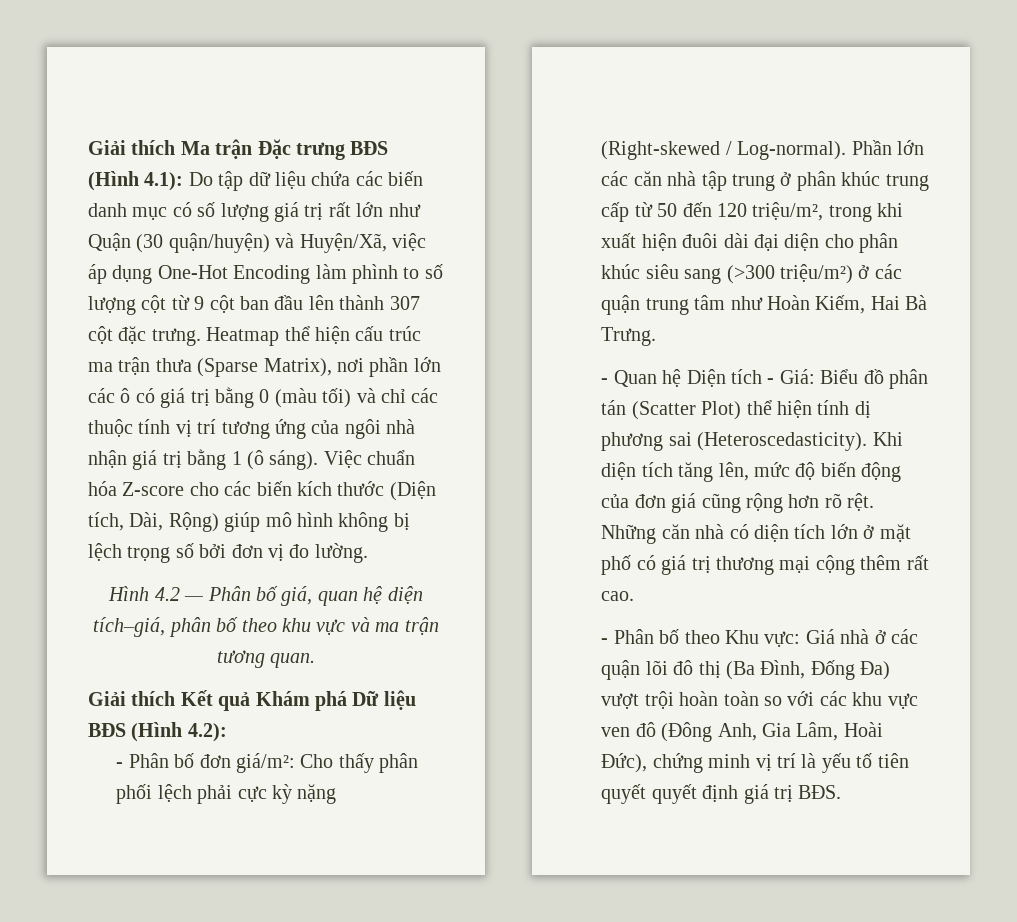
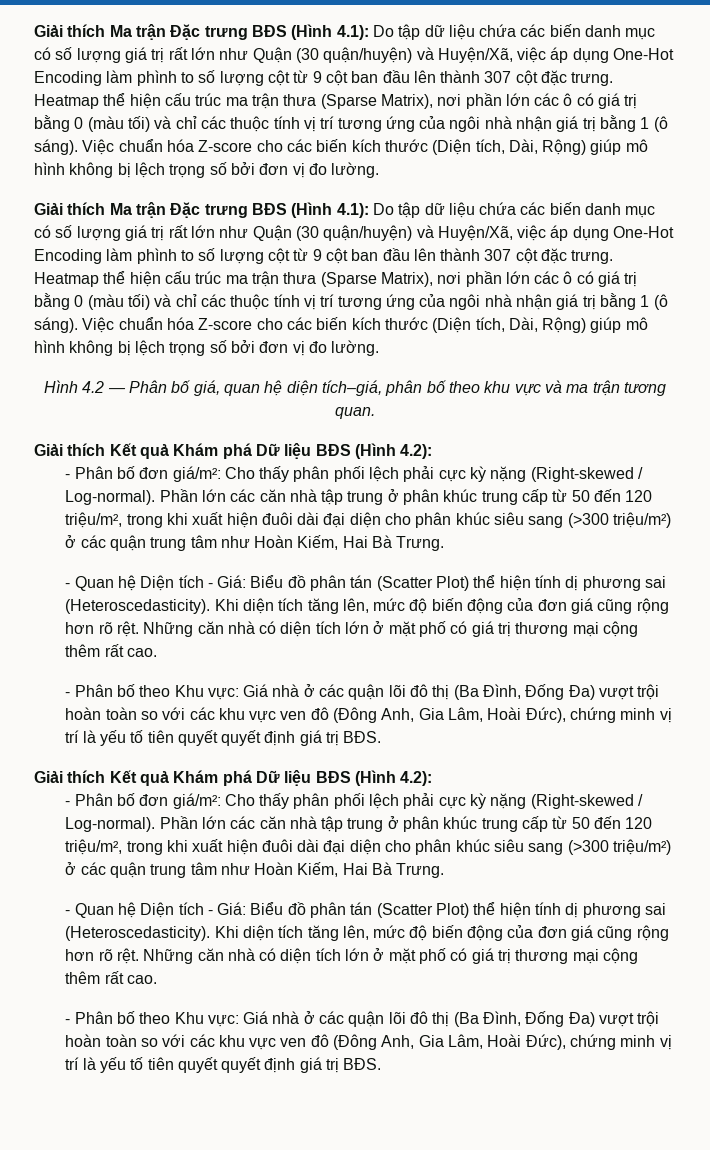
(368, 553) none -> [34,202,656,218] [34,225,675,241] [34,248,614,264] [34,271,638,287] [34,293,668,310] [34,317,648,333] [34,340,380,356] // Giải thích Ma trận Đặc trưng BĐS (Hình 4.1): Do tập dữ liệu chứa các biến danh mục có số lượng giá trị rất lớn như Quận (30 quận/huyện) và Huyện/Xã, việc áp dụng One-Hot Encoding làm phình to số lượng cột từ 9 cột ban đầu lên thành 307 cột đặc trưng. Heatmap thể hiện cấu trúc ma trận thưa (Sparse Matrix), nơi phần lớn các ô có giá trị bằng 0 (màu tối) và chỉ các thuộc tính vị trí tương ứng của ngôi nhà nhận giá trị bằng 1 (ô sáng). Việc chuẩn hóa Z-score cho các biến kích thước (Diện tích, Dài, Rộng) giúp mô hình không bị lệch trọng số bởi đơn vị đo lường.
(842, 792) none -> [34,770,433,786] [65,793,644,809] [65,816,653,832] [65,839,672,855] [65,862,445,878] [65,902,666,918] [65,925,669,941] [65,948,638,964] [65,971,157,984] [65,1011,660,1027] [65,1034,672,1050] [65,1057,382,1073] // Giải thích Kết quả Khám phá Dữ liệu BĐS (Hình 4.2): // - Phân bố đơn giá/m²: Cho thấy phân phối lệch phải cực kỳ nặng (Right-skewed / Log-normal). Phần lớn các căn nhà tập trung ở phân khúc trung cấp từ 50 đến 120 triệu/m², trong khi xuất hiện đuôi dài đại diện cho phân khúc siêu sang (>300 triệu/m²) ở các quận trung tâm như Hoàn Kiếm, Hai Bà Trưng. // - Quan hệ Diện tích - Giá: Biểu đồ phân tán (Scatter Plot) thể hiện tính dị phương sai (Heteroscedasticity). Khi diện tích tăng lên, mức độ biến động của đơn giá cũng rộng hơn rõ rệt. Những căn nhà có diện tích lớn ở mặt phố có giá trị thương mại cộng thêm rất cao. // - Phân bố theo Khu vực: Giá nhà ở các quận lõi đô thị (Ba Đình, Đống Đa) vượt trội hoàn toàn so với các khu vực ven đô (Đông Anh, Gia Lâm, Hoài Đức), chứng minh vị trí là yếu tố tiên quyết quyết định giá trị BĐS.

